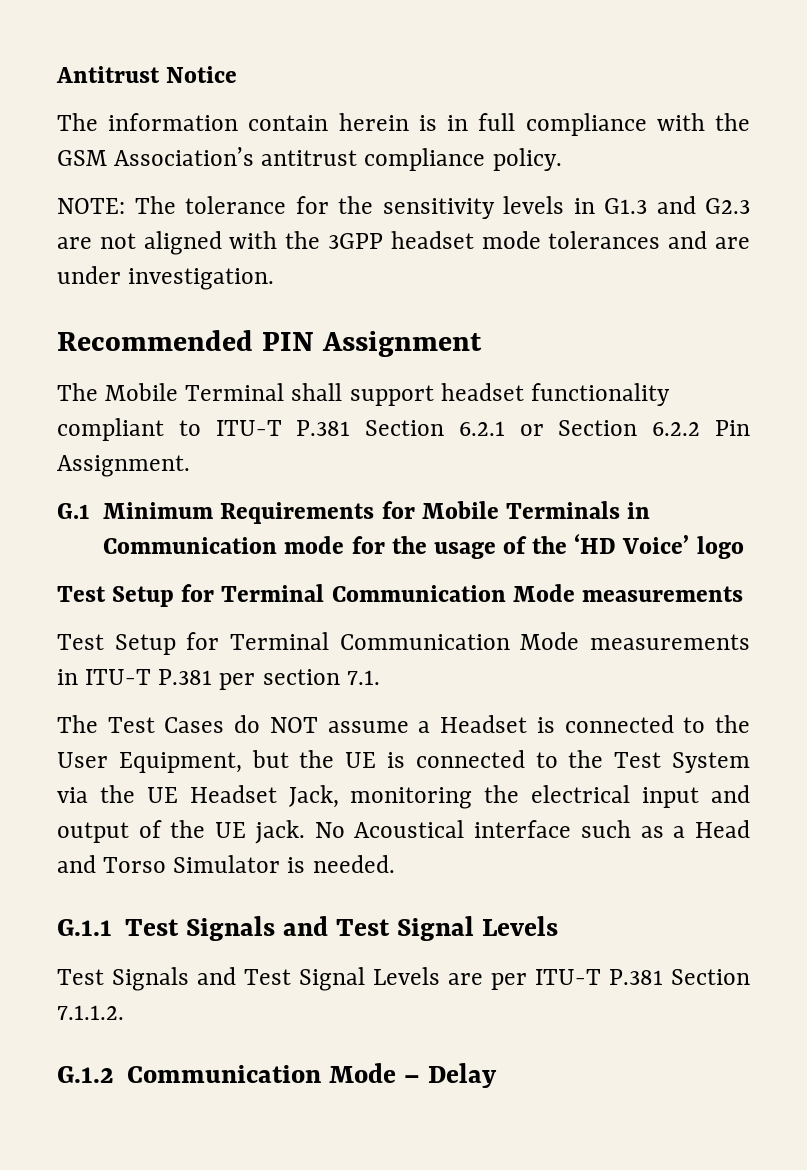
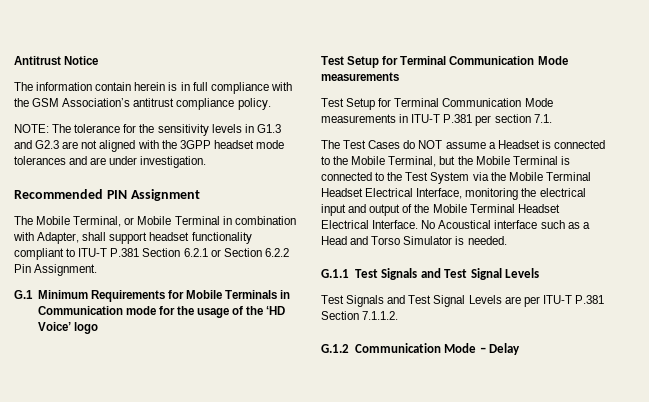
[185,383,285,401] Terminal -> [73,216,296,227] [13,232,80,244] Terminal, or Mobile Terminal in combination with Adapter,
[57,750,377,773] User Equipment, but the UE -> [351,156,558,167] Mobile Terminal, but the Mobile Terminal
[146,785,339,808] UE Headset Jack, -> [508,172,591,181] [321,188,463,199] Mobile Terminal Headset Electrical Interface,
[215,820,305,844] UE jack. -> [432,204,560,213] [321,220,419,229] Mobile Terminal Headset Electrical Interface.

